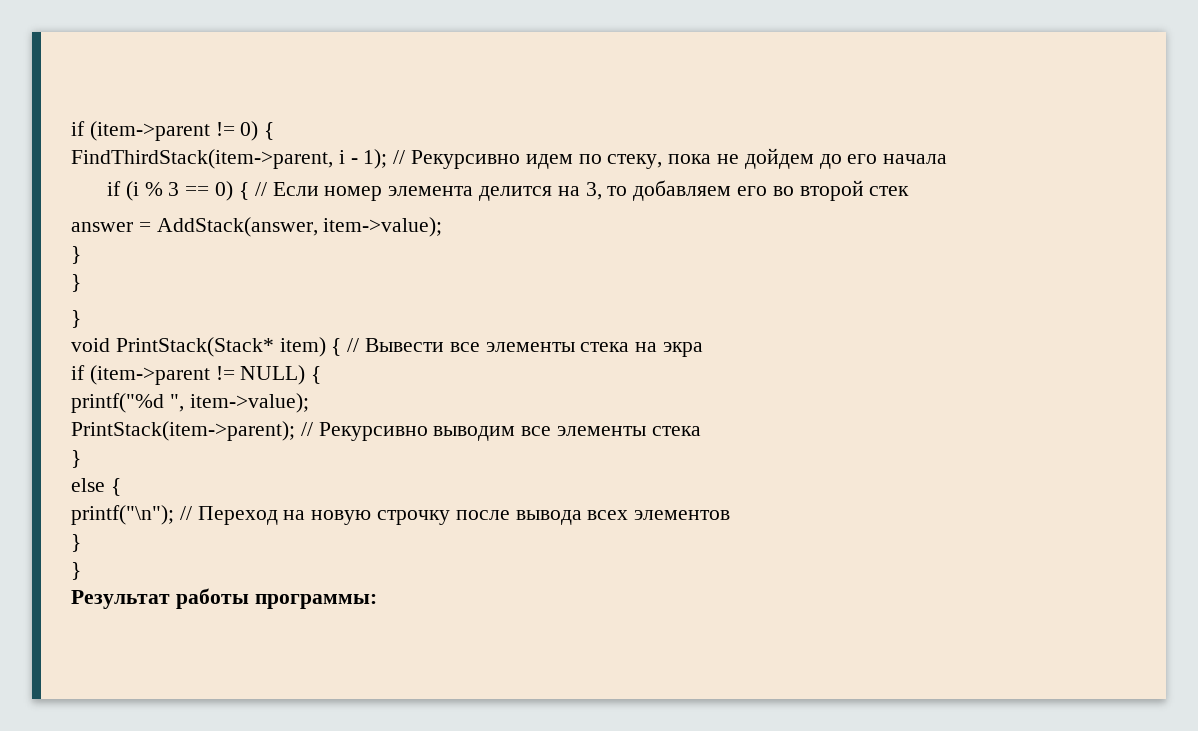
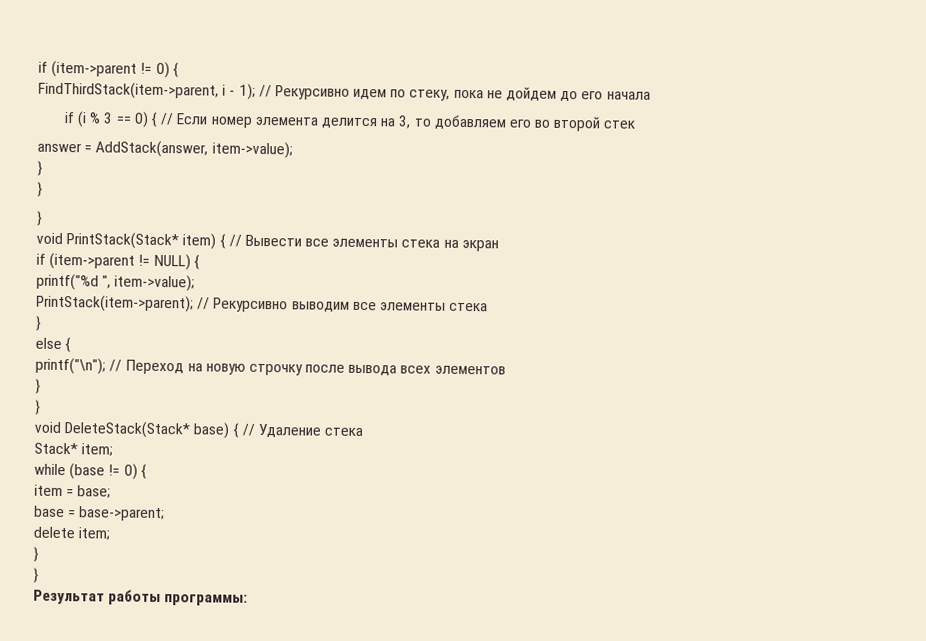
[663,342,704,357] экра -> [461,239,499,252] экран
(81, 571) none -> [34,421,364,439] [34,442,114,457] [34,463,147,480] [34,484,112,499] [34,505,166,522] [33,526,111,541] [33,546,39,562] [33,567,39,583] // void DeleteStack(Stack* base) { // Удаление стека // Stack* item; // while (base != 0) { // item = base; // base = base->parent; // delete item; // } // }

